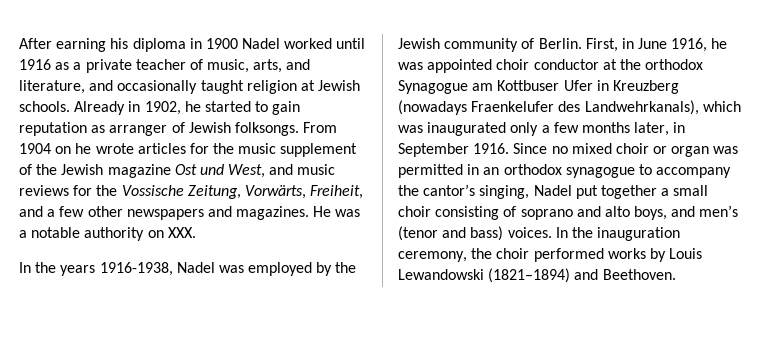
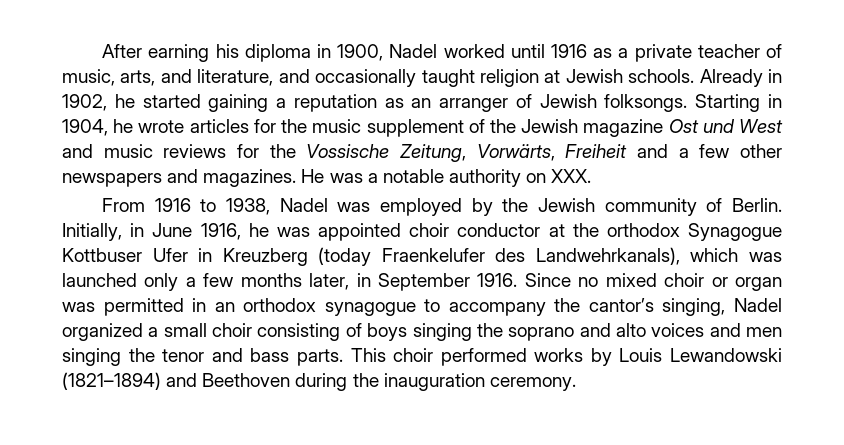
[205,38,238,49] 1900 -> [337,44,384,61] 1900,
[255,101,301,115] to gain -> [208,94,287,112] gaining a
(106, 129) none -> [411,98,432,108] an
[303,122,338,133] [19,143,72,154] From 1904 on -> [695,94,783,112] [62,119,108,136] Starting in 1904,
[228,164,266,178] West, -> [738,119,783,133] West
[310,185,364,199] Freiheit, -> [565,144,628,158] Freiheit
[19,262,173,276] In the years 1916-1938, -> [102,198,271,215] From 1916 to 1938,
[585,38,618,52] First, -> [62,223,122,241] Initially,
[472,83,494,91] am -> (782, 232) none
[398,100,467,115] (nowadays -> [318,247,372,266] (today
[427,122,507,136] inaugurated -> [62,273,137,287] launched
[575,185,657,199] put together -> [62,323,143,341] organized
[520,205,739,220] [398,226,681,241] [398,248,493,262] soprano and alto boys, and men’s (tenor and bass) voices. In the inauguration ceremony, the -> [367,323,782,341] [62,348,386,366] boys singing the soprano and alto voices and men singing the tenor and bass parts. This
[602,269,676,280] Beethoven. -> [202,373,576,391] Beethoven during the inauguration ceremony.

